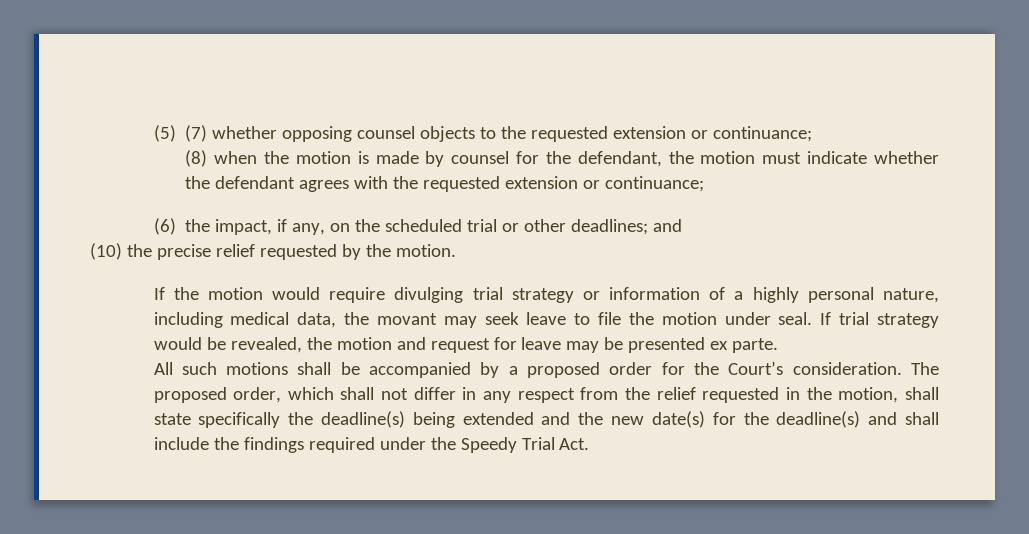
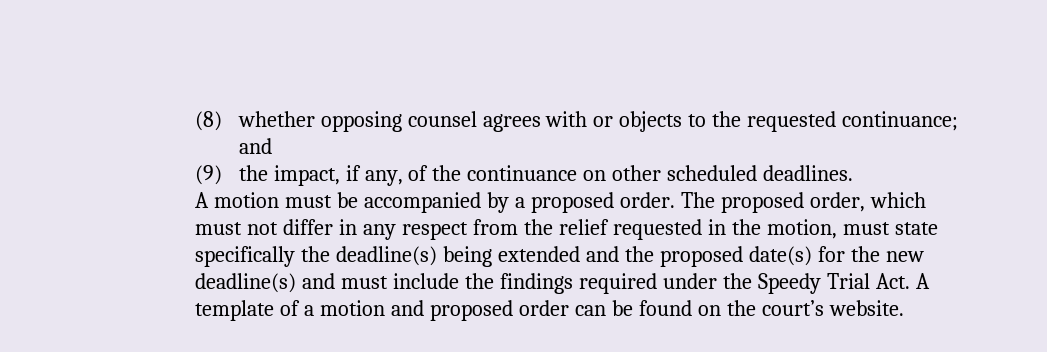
[153,125,208,142] (5) (7) -> [195,111,223,131] (8)
(416, 132) none -> [482,111,614,132] agrees with or
[613,126,813,142] [185,150,940,167] [185,176,705,192] [153,218,683,235] [90,243,456,260] [153,287,939,303] [153,312,939,328] [153,337,779,353] [153,362,332,375] extension or continuance; // (8) when the motion is made by counsel for the defendant, the motion must indicate whether the defendant agrees with the requested extension or continuance; // (6) the impact, if any, on the scheduled trial or other deadlines; and // (10) the precise relief requested by the motion. // If the motion would require divulging trial strategy or information of a highly personal nature, including medical data, the movant may seek leave to file the motion under seal. If trial strategy would be revealed, the motion and request for leave may be presented ex parte. // All such motions shall -> [842,111,959,131] [238,138,272,154] [195,165,854,186] [195,192,333,208] continuance; and // (9) the impact, if any, of the continuance on other scheduled deadlines. // A motion must
[609,361,902,375] order for the Court’s consideration. -> [620,192,676,208] order.
[340,387,375,400] shall -> [195,222,243,235] must
[904,387,939,400] shall -> [842,222,890,235] must
[611,416,645,425] new -> [660,246,744,267] proposed
(769, 418) none -> [885,251,924,262] new
[904,412,939,425] shall -> [341,276,389,289] must
(590, 444) none -> [915,273,930,289] [195,300,904,321] A template of a motion and proposed order can be found on the court’s website.

